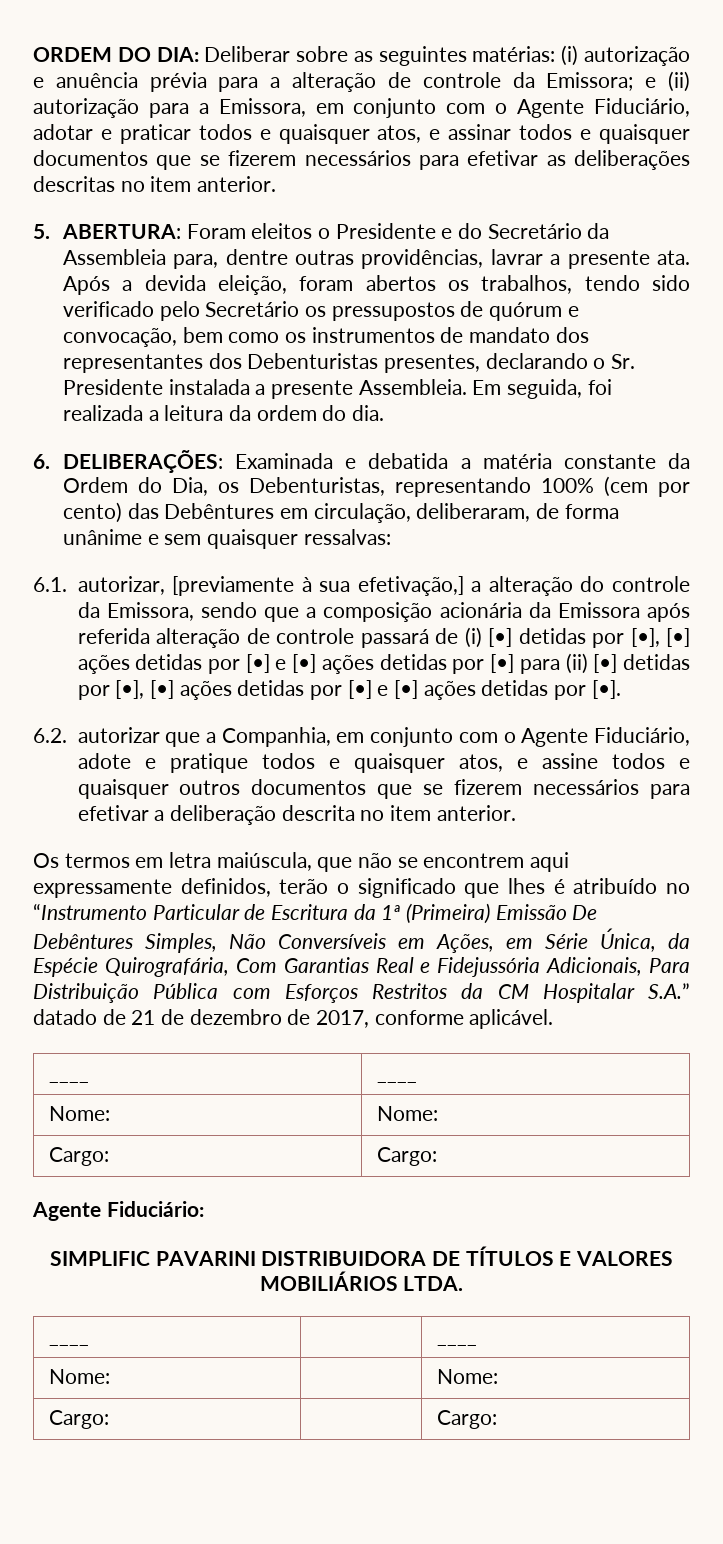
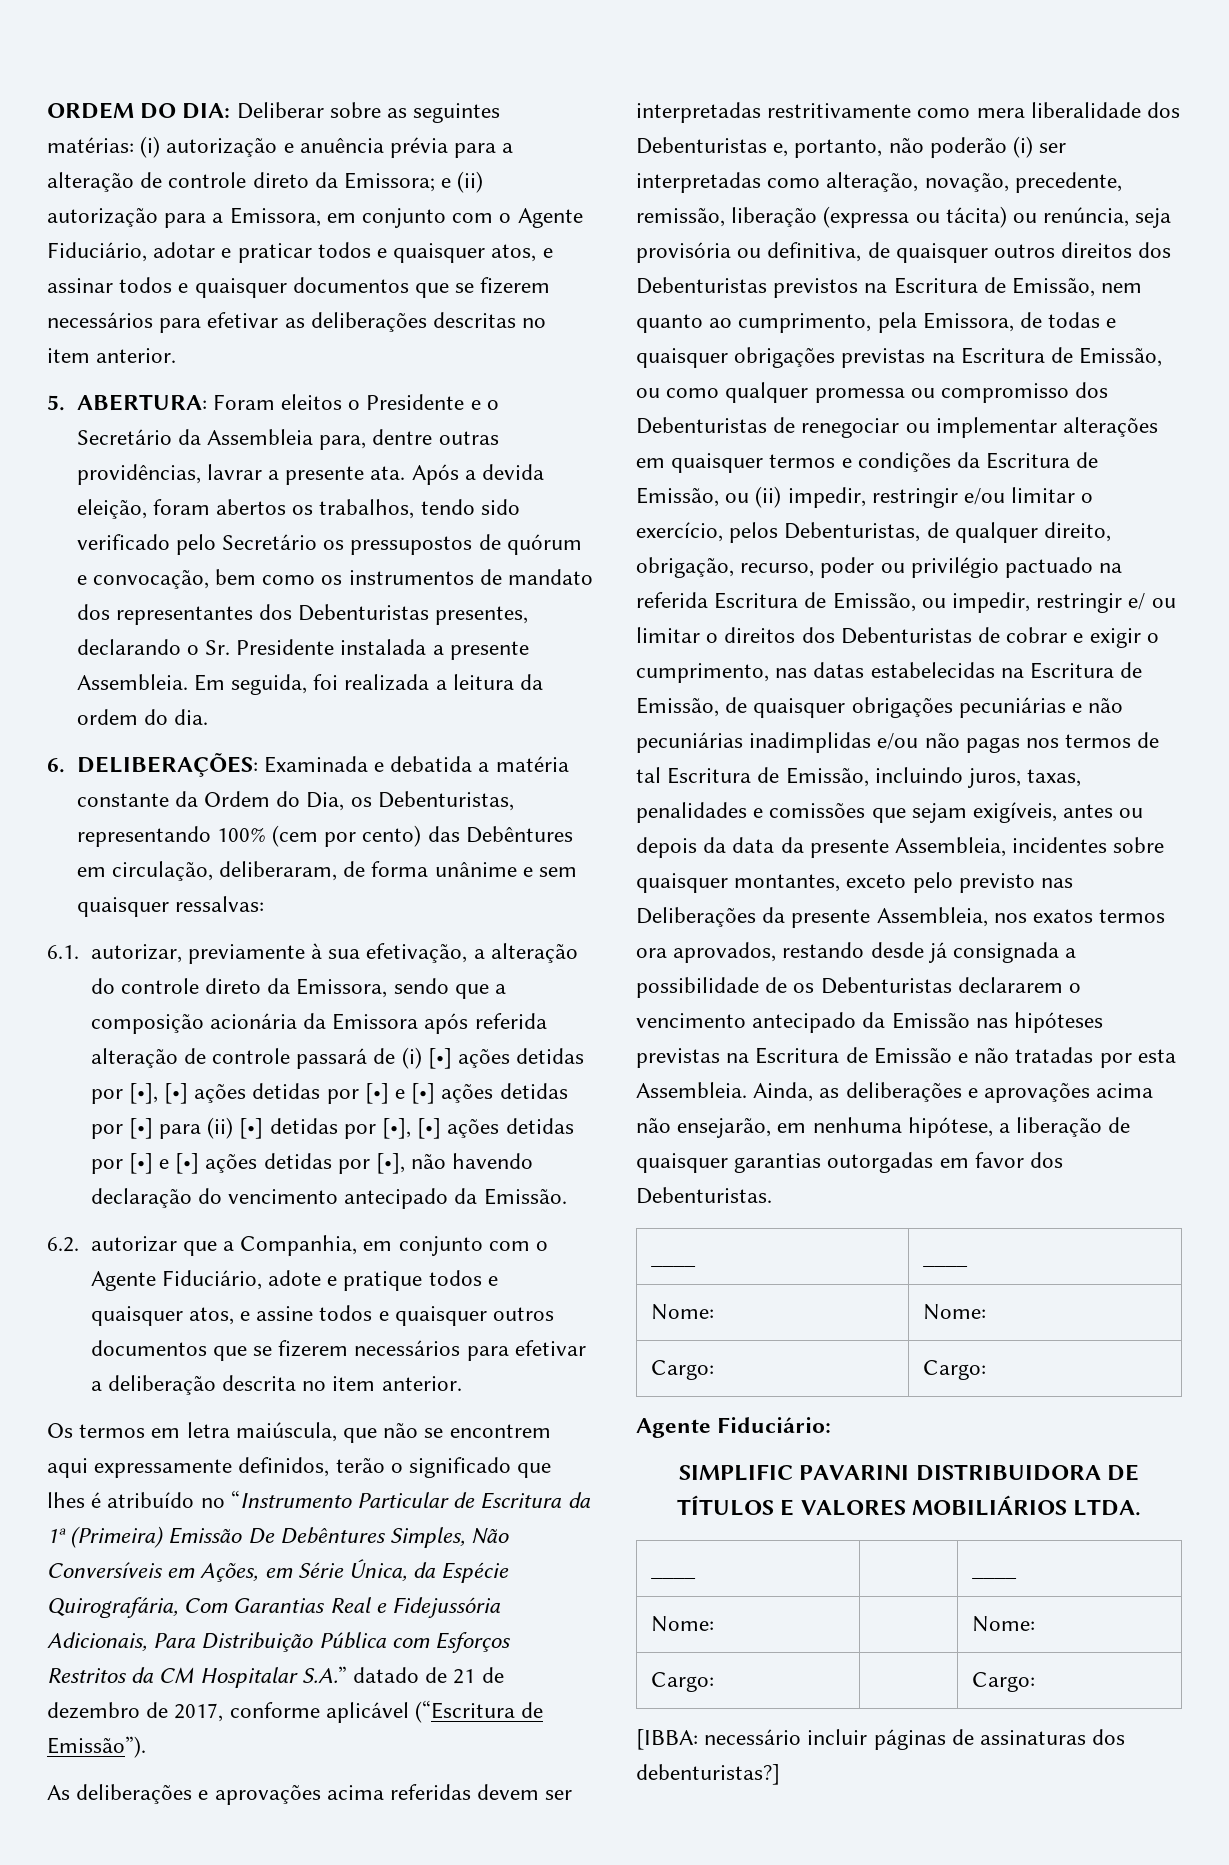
(501, 80) none -> [252,172,309,188] direto
[457,223,482,239] do -> [486,400,499,410] o
[172,576,295,596] [previamente -> [187,944,305,964] previamente
[357,576,464,596] efetivação,] -> [366,943,468,963] efetivação,
(690, 584) none -> [204,978,261,994] direto
(512, 637) none -> [457,1048,510,1068] ações
[591,680,621,699] [•]. -> [375,1153,534,1174] [90,1188,567,1209] [•], não havendo declaração do vencimento antecipado da Emissão.
[469,1009,554,1029] aplicável. -> [325,1700,544,1723] [47,1736,146,1758] [47,1784,573,1805] [636,102,1181,123] [636,136,1067,158] [636,172,1122,193] [636,206,1172,228] [636,242,1172,263] [636,277,1143,298] [636,312,1117,333] [636,347,1163,368] [636,382,1109,403] [636,417,1159,438] [636,452,1099,473] [636,486,1094,508] [636,522,1112,543] [636,557,1123,578] [636,592,1176,613] [636,627,1159,648] [636,662,1143,683] [636,697,1124,718] [636,732,1160,753] [636,767,1082,788] [636,802,1144,823] [636,837,1165,858] [636,872,1074,893] [636,907,1166,928] [636,942,1077,963] [636,977,1082,998] [636,1012,1104,1033] [636,1047,1176,1068] [636,1082,1154,1103] [636,1117,1131,1138] [636,1152,1064,1173] [636,1187,772,1204] aplicável (“Escritura de Emissão”). // As deliberações e aprovações acima referidas devem ser interpretadas restritivamente como mera liberalidade dos Debenturistas e, portanto, não poderão (i) ser interpretadas como alteração, novação, precedente, remissão, liberação (expressa ou tácita) ou renúncia, seja provisória ou definitiva, de quaisquer outros direitos dos Debenturistas previstos na Escritura de Emissão, nem quanto ao cumprimento, pela Emissora, de todas e quaisquer obrigações previstas na Escritura de Emissão, ou como qualquer promessa ou compromisso dos Debenturistas de renegociar ou implementar alterações em quaisquer termos e condições da Escritura de Emissão, ou (ii) impedir, restringir e/ou limitar o exercício, pelos Debenturistas, de qualquer direito, obrigação, recurso, poder ou privilégio pactuado na referida Escritura de Emissão, ou impedir, restringir e/ ou limitar o direitos dos Debenturistas de cobrar e exigir o cumprimento, nas datas estabelecidas na Escritura de Emissão, de quaisquer obrigações pecuniárias e não pecuniárias inadimplidas e/ou não pagas nos termos de tal Escritura de Emissão, incluindo juros, taxas, penalidades e comissões que sejam exigíveis, antes ou depois da data da presente Assembleia, incidentes sobre quaisquer montantes, exceto pelo previsto nas Deliberações da presente Assembleia, nos exatos termos ora aprovados, restando desde já consignada a possibilidade de os Debenturistas declararem o vencimento antecipado da Emissão nas hipóteses previstas na Escritura de Emissão e não tratadas por esta Assembleia. Ainda, as deliberações e aprovações acima não ensejarão, em nenhuma hipótese, a liberação de quaisquer garantias outorgadas em favor dos Debenturistas.
(498, 1419) none -> [636,1729,1126,1750] [636,1764,780,1785] // [IBBA: necessário incluir páginas de assinaturas dos debenturistas?]

